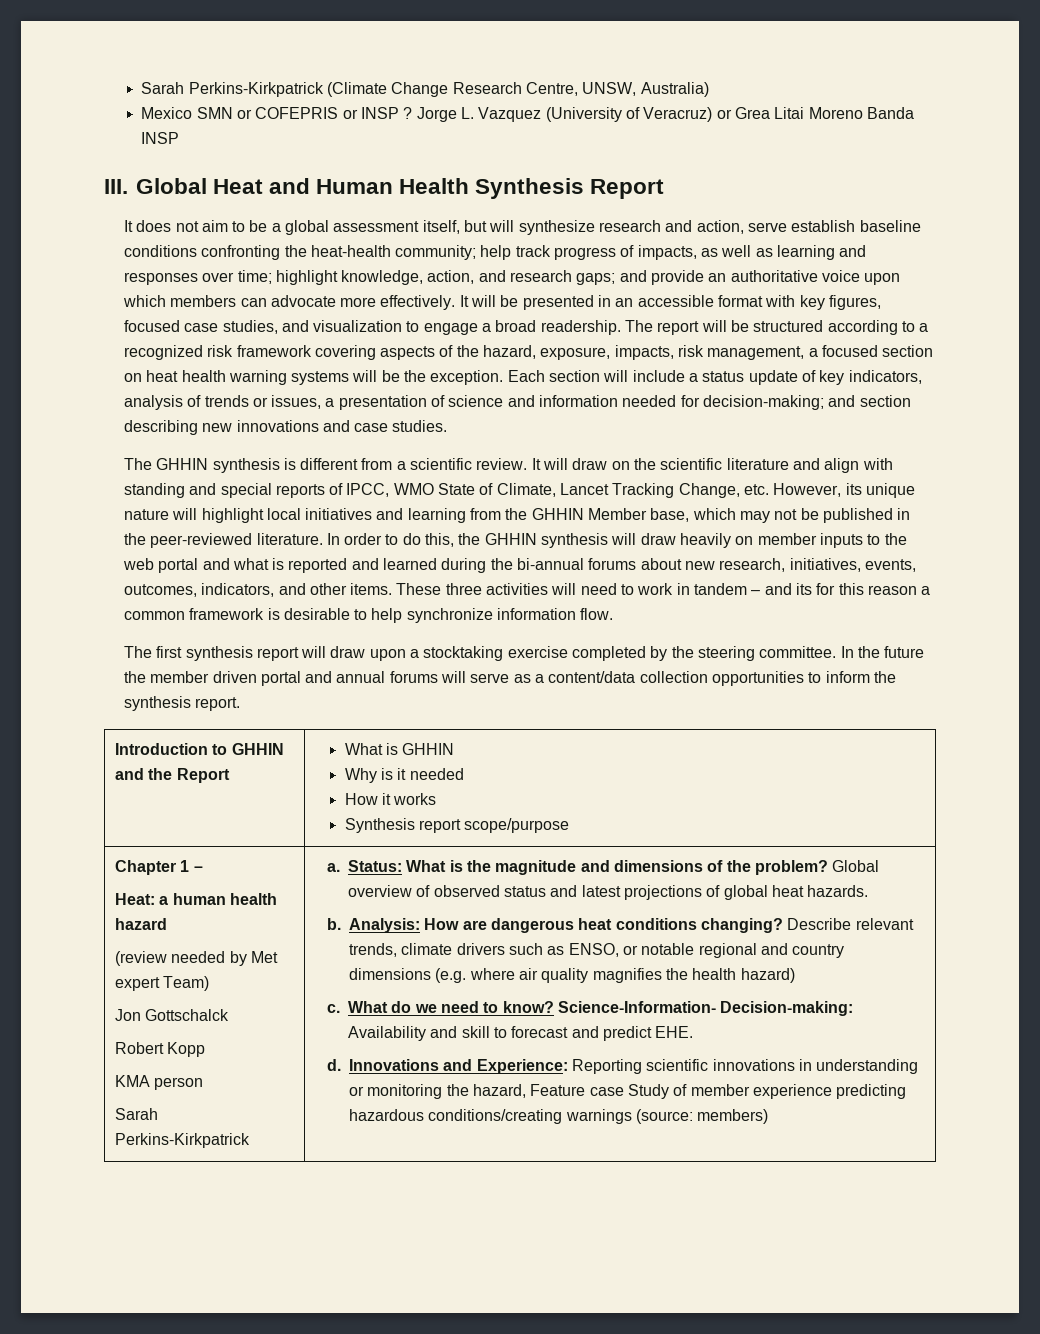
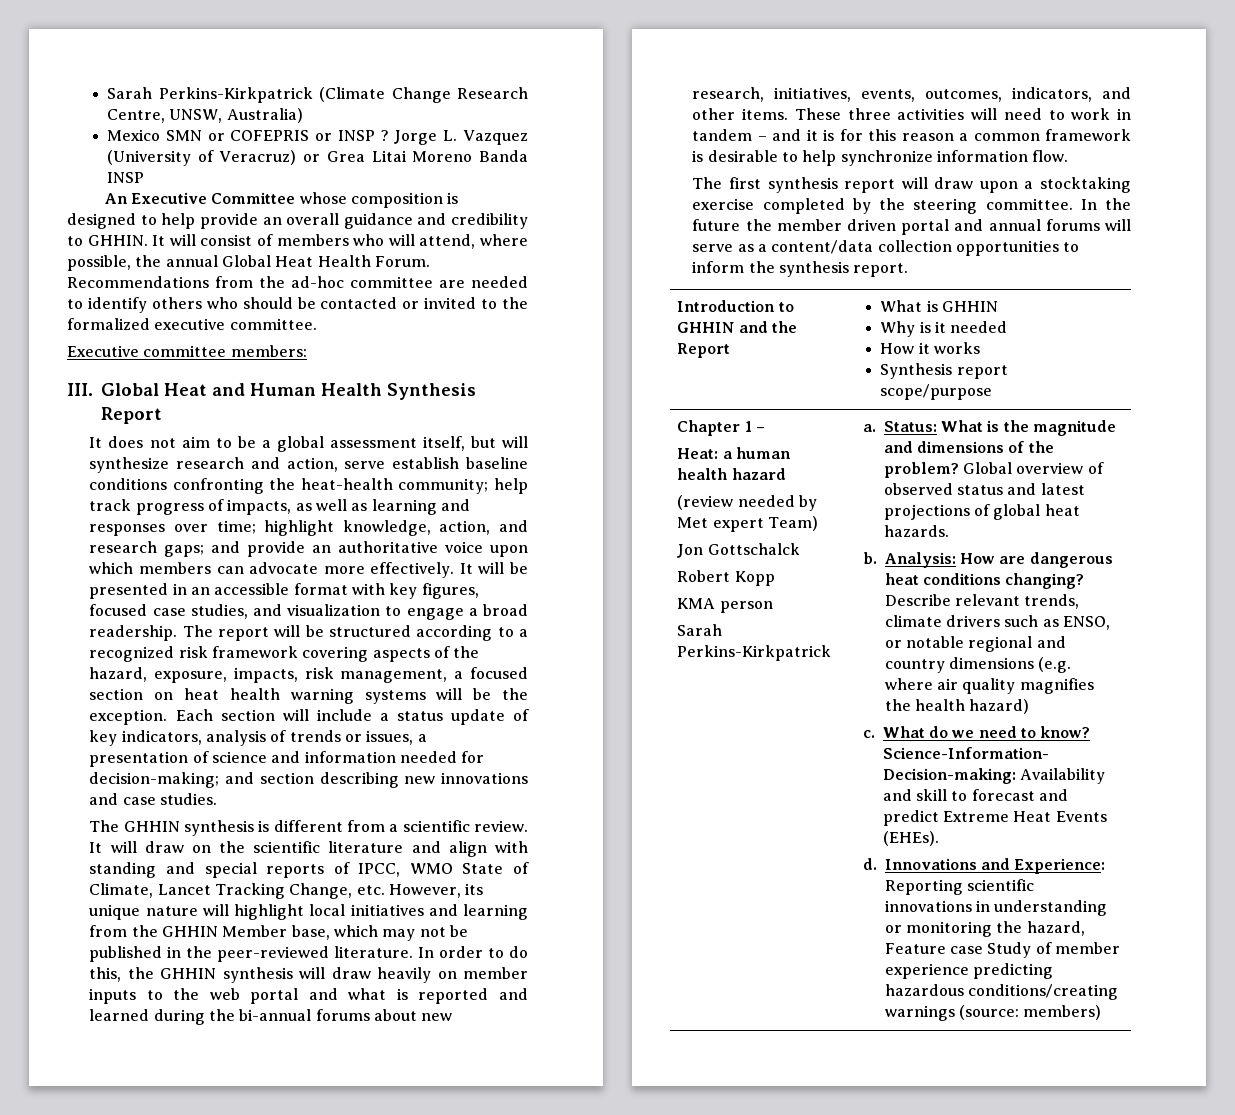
(180, 138) none -> [104,192,459,208] [67,213,528,229] [67,234,528,249] [67,255,430,271] [67,276,528,288] [67,297,528,313] [67,318,317,330] [67,345,307,357] // An Executive Committee whose composition is designed to help provide an overall guidance and credibility to GHHIN. It will consist of members who will attend, where possible, the annual Global Heat Health Forum. Recommendations from the ad-hoc committee are needed to identify others who should be contacted or invited to the formalized executive committee. // Executive committee members:
[796,583,813,595] its -> [806,129,835,141] it is
[655,1026,694,1038] EHE. -> [943,811,1107,822] [882,831,939,846] Extreme Heat Events (EHEs).

